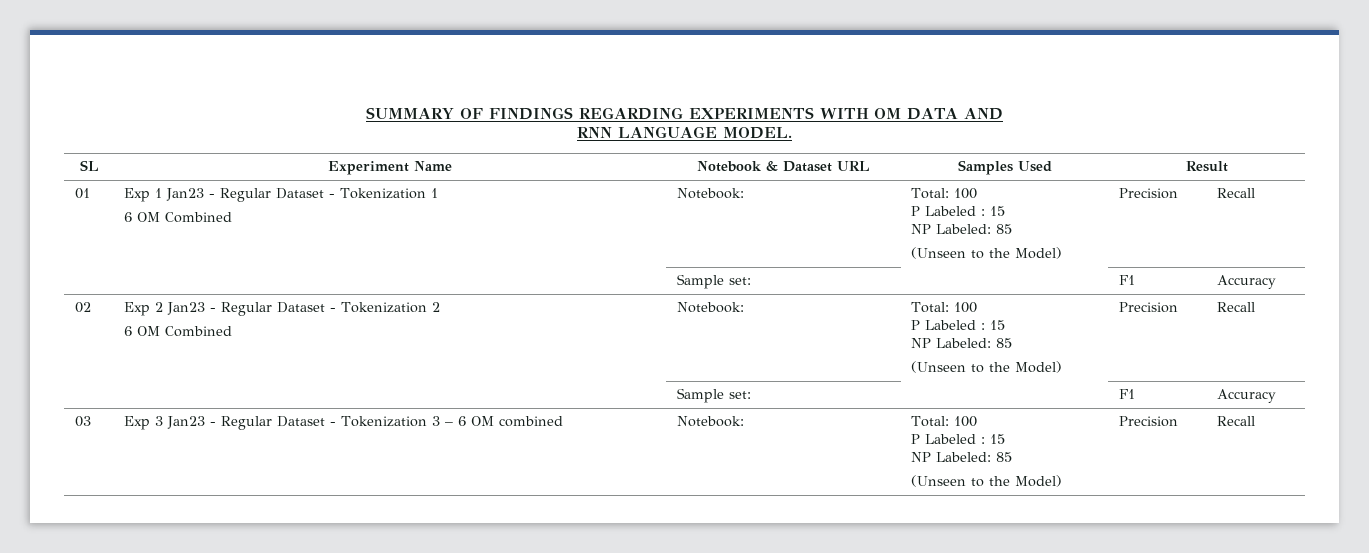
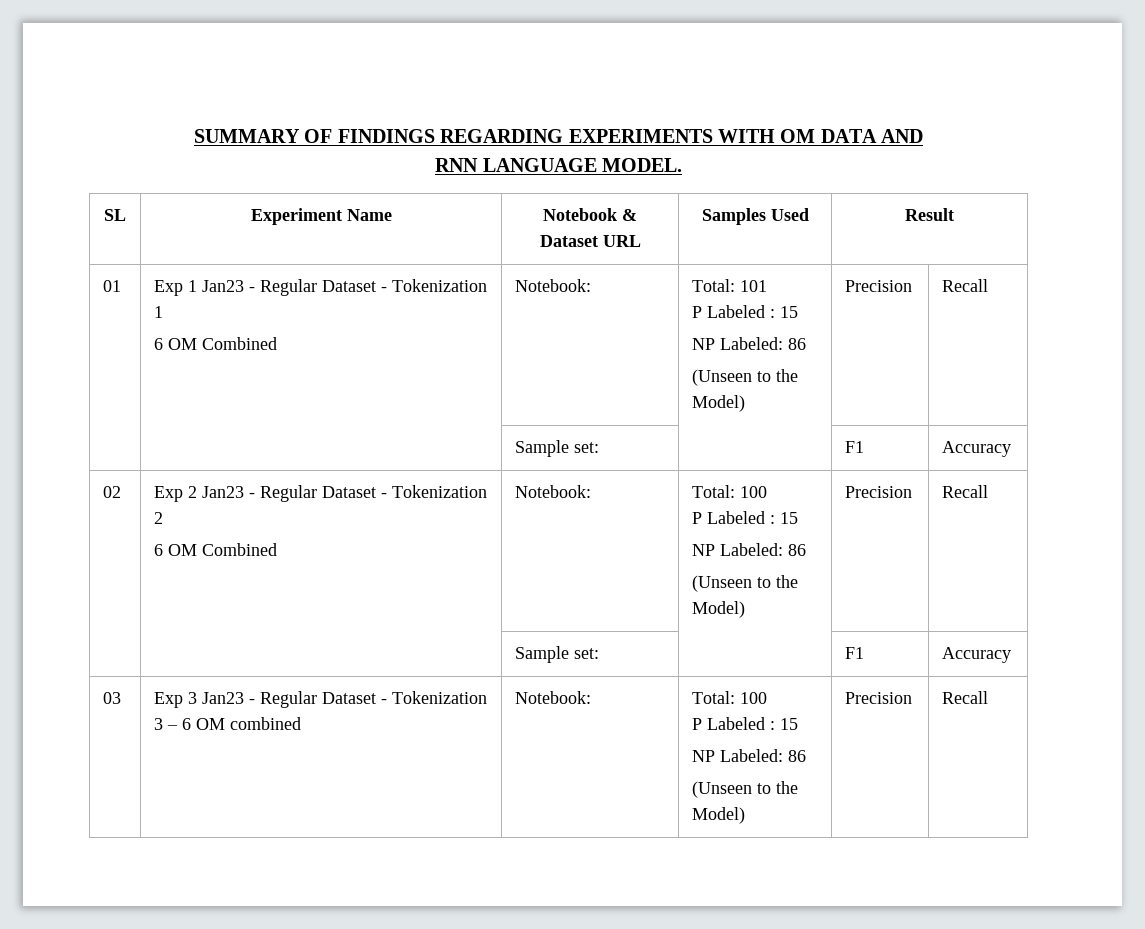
[953,188,977,199] [910,206,1005,216] [910,224,1012,234] 100 // P Labeled : 15 // NP Labeled: 85 -> [740,280,768,292] [692,305,799,318] [692,337,807,350] 101 // P Labeled : 15 // NP Labeled: 86
[995,338,1012,348] 85 -> [788,544,807,556] 86
[995,452,1012,462] 85 -> [788,750,807,762] 86

